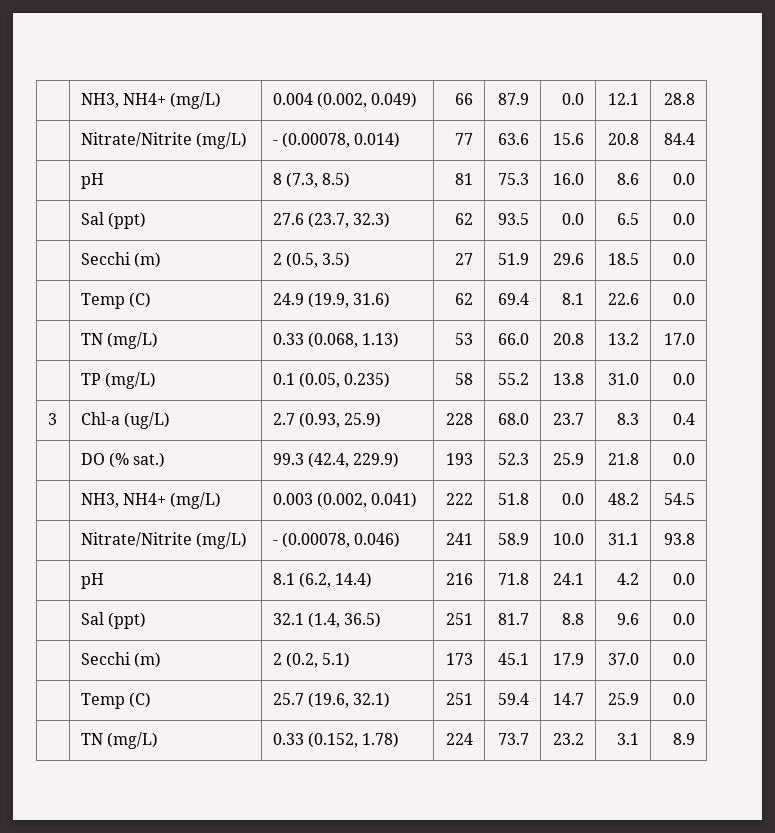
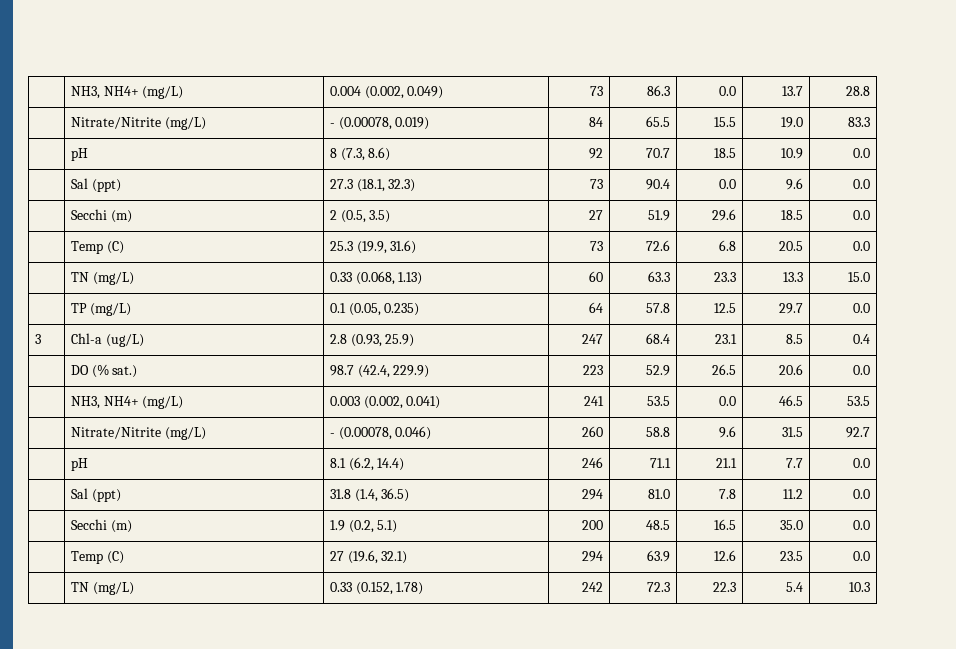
[455,93,474,105] [498,93,530,105] [562,93,585,105] [608,93,640,105] 66 | 87.9 | 0.0 | 12.1 -> [590,86,604,96] [647,85,671,96] [719,86,737,96] [782,86,804,96] 73 | 86.3 | 0.0 | 13.7
[354,132,401,148] [455,133,474,145] [498,133,530,145] [553,133,585,145] [608,133,640,145] [664,133,696,145] [80,173,104,189] [272,172,351,188] [455,173,474,185] [498,173,530,185] [553,173,585,185] [617,173,640,185] [673,173,696,185] [80,212,147,229] [272,212,350,228] 0.014) | 77 | 63.6 | 15.6 | 20.8 | 84.4 // | pH | 8 (7.3, 8.5) | 81 | 75.3 | 16.0 | 8.6 | 0.0 // | Sal (ppt) | 27.6 (23.7, -> [395,117,430,130] [589,117,604,127] [646,116,671,127] [714,117,737,127] [781,117,804,128] [848,117,871,127] [70,148,88,161] [329,147,391,161] [589,148,604,159] [646,148,671,158] [714,148,737,158] [781,148,804,159] [853,148,871,158] [70,178,121,192] [329,179,385,192] 0.019) | 84 | 65.5 | 15.5 | 19.0 | 83.3 // | pH | 8 (7.3, 8.6) | 92 | 70.7 | 18.5 | 10.9 | 0.0 // | Sal (ppt) | 27.3 (18.1,
[455,213,474,225] [498,213,530,225] [562,213,585,225] [617,213,640,225] 62 | 93.5 | 0.0 | 6.5 -> [590,179,604,189] [646,179,671,190] [719,179,737,189] [786,178,804,190] 73 | 90.4 | 0.0 | 9.6
[272,293,304,305] 24.9 -> [329,241,353,251] 25.3
[455,293,474,305] [498,293,530,305] [562,293,585,305] [608,293,640,305] 62 | 69.4 | 8.1 | 22.6 -> [590,241,604,251] [646,240,671,251] [719,240,737,251] [779,241,804,251] 73 | 72.6 | 6.8 | 20.5
[455,333,474,345] [498,333,530,345] [553,333,585,345] [608,333,640,345] [664,333,696,345] 53 | 66.0 | 20.8 | 13.2 | 17.0 -> [589,271,604,282] [648,271,671,282] [714,272,737,282] [783,272,804,282] [848,272,871,282] 60 | 63.3 | 23.3 | 13.3 | 15.0
[455,373,474,385] [498,373,530,385] [553,373,585,385] [608,373,640,385] 58 | 55.2 | 13.8 | 31.0 -> [589,302,604,313] [646,303,671,313] [714,303,737,313] [779,303,804,314] 64 | 57.8 | 12.5 | 29.7
[272,413,295,425] 2.7 -> [329,334,347,344] 2.8
[446,413,474,425] [498,413,530,425] [553,413,585,425] [617,413,640,425] 228 | 68.0 | 23.7 | 8.3 -> [582,334,604,344] [646,333,671,344] [715,334,738,344] [786,334,804,344] 247 | 68.4 | 23.1 | 8.5
[272,453,304,465] 99.3 -> [329,365,354,376] 98.7
[446,453,474,465] [498,453,530,465] [553,453,585,465] [608,453,640,465] 193 | 52.3 | 25.9 | 21.8 -> [583,365,604,375] [646,365,671,376] [712,364,737,375] [779,364,804,375] 223 | 52.9 | 26.5 | 20.6
[446,493,474,505] [498,493,530,505] [562,493,585,505] [608,493,640,505] [664,493,696,505] 222 | 51.8 | 0.0 | 48.2 | 54.5 -> [584,396,605,406] [647,396,671,406] [719,396,737,406] [779,395,804,406] [847,396,871,406] 241 | 53.5 | 0.0 | 46.5 | 53.5
[446,533,474,545] [498,533,530,545] [553,533,585,545] [608,533,640,545] [664,533,696,545] 241 | 58.9 | 10.0 | 31.1 | 93.8 -> [582,426,604,437] [646,427,671,437] [719,426,737,438] [782,427,804,437] [846,427,871,438] 260 | 58.8 | 9.6 | 31.5 | 92.7
[446,573,474,585] [498,573,530,585] [553,573,585,585] [617,573,640,585] [673,573,696,585] [80,612,147,629] [272,613,304,625] 216 | 71.8 | 24.1 | 4.2 | 0.0 // | Sal (ppt) | 32.1 -> [582,457,604,468] [650,458,672,468] [716,458,738,468] [786,458,804,468] [853,458,871,468] [70,488,121,502] [329,489,351,499] 246 | 71.1 | 21.1 | 7.7 | 0.0 // | Sal (ppt) | 31.8
[446,613,474,625] [498,613,530,625] [562,613,585,625] [617,613,640,625] [673,613,696,625] [80,652,162,668] [272,653,282,665] 251 | 81.7 | 8.8 | 9.6 | 0.0 // | Secchi (m) | 2 -> [582,489,604,500] [648,489,671,499] [719,489,737,499] [783,489,804,499] [853,489,871,499] [70,519,132,533] [329,520,345,531] 294 | 81.0 | 7.8 | 11.2 | 0.0 // | Secchi (m) | 1.9
[446,653,474,665] [498,653,530,665] [553,653,585,665] [608,653,640,665] [673,653,696,665] [80,692,152,709] [272,693,304,705] 173 | 45.1 | 17.9 | 37.0 | 0.0 // | Temp (C) | 25.7 -> [582,520,604,530] [646,520,671,530] [714,519,737,530] [780,520,804,530] [853,520,871,530] [70,551,124,564] [329,551,344,561] 200 | 48.5 | 16.5 | 35.0 | 0.0 // | Temp (C) | 27
[446,693,474,705] [498,693,530,705] [553,693,585,705] [608,693,640,705] 251 | 59.4 | 14.7 | 25.9 -> [582,551,604,562] [647,550,671,562] [714,550,737,561] [780,551,804,561] 294 | 63.9 | 12.6 | 23.5
[446,733,474,745] [498,733,530,745] [553,733,585,745] [617,733,640,745] [673,733,696,745] 224 | 73.7 | 23.2 | 3.1 | 8.9 -> [582,582,604,592] [647,582,671,592] [713,582,737,592] [786,582,804,592] [849,582,871,592] 242 | 72.3 | 22.3 | 5.4 | 10.3

